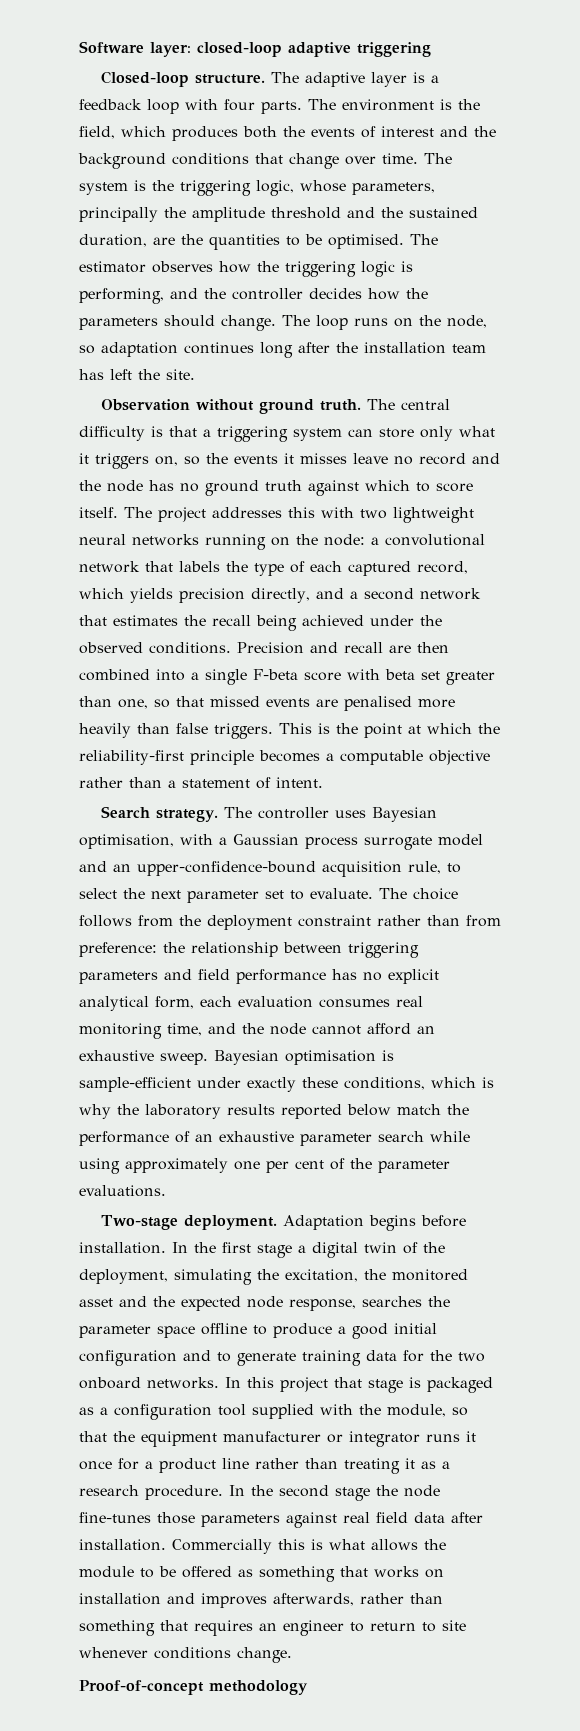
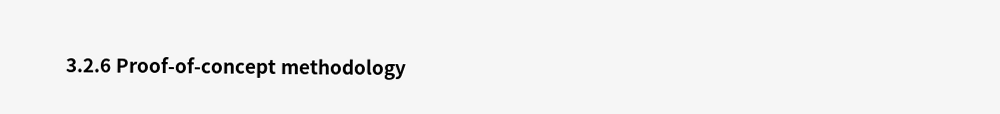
[79,41,431,57] [100,71,439,87] [79,99,480,114] [79,126,496,141] [78,153,452,169] [79,180,435,196] [79,207,478,222] [79,234,438,250] [79,261,413,277] [79,288,428,304] [79,315,487,331] [79,342,486,358] [79,369,195,380] [100,399,450,414] [79,426,495,442] [79,453,500,469] [79,480,473,496] [79,507,474,523] [79,534,485,550] [79,561,468,576] [79,588,481,603] [79,615,442,631] [79,642,449,654] [79,669,495,685] [79,696,455,711] [79,723,500,739] [79,750,490,765] [79,777,323,789] [100,806,437,822] [79,834,483,850] [79,861,461,877] [79,888,458,903] [79,915,501,930] [79,942,419,958] [79,969,439,984] [79,996,423,1011] [79,1023,435,1039] [79,1050,394,1065] [79,1077,494,1092] [79,1104,469,1119] [79,1131,470,1146] [79,1158,450,1174] [79,1185,166,1197] [100,1215,466,1231] [79,1242,445,1258] [79,1269,468,1285] [79,1296,450,1311] [79,1323,437,1339] [79,1350,485,1366] [79,1377,493,1393] [79,1404,468,1420] [79,1431,476,1447] [79,1458,450,1474] [79,1485,440,1501] [79,1512,483,1528] [79,1539,446,1554] [79,1566,444,1582] [79,1593,443,1608] [79,1620,466,1636] [79,1647,292,1663] Software layer: closed-loop adaptive triggering // Closed-loop structure. The adaptive layer is a feedback loop with four parts. The environment is the field, which produces both the events of interest and the background conditions that change over time. The system is the triggering logic, whose parameters, principally the amplitude threshold and the sustained duration, are the quantities to be optimised. The estimator observes how the triggering logic is performing, and the controller decides how the parameters should change. The loop runs on the node, so adaptation continues long after the installation team has left the site. // Observation without ground truth. The central difficulty is that a triggering system can store only what it triggers on, so the events it misses leave no record and the node has no ground truth against which to score itself. The project addresses this with two lightweight neural networks running on the node: a convolutional network that labels the type of each captured record, which yields precision directly, and a second network that estimates the recall being achieved under the observed conditions. Precision and recall are then combined into a single F-beta score with beta set greater than one, so that missed events are penalised more heavily than false triggers. This is the point at which the reliability-first principle becomes a computable objective rather than a statement of intent. // Search strategy. The controller uses Bayesian optimisation, with a Gaussian process surrogate model and an upper-confidence-bound acquisition rule, to select the next parameter set to evaluate. The choice follows from the deployment constraint rather than from preference: the relationship between triggering parameters and field performance has no explicit analytical form, each evaluation consumes real monitoring time, and the node cannot afford an exhaustive sweep. Bayesian optimisation is sample-efficient under exactly these conditions, which is why the laboratory results reported below match the performance of an exhaustive parameter search while using approximately one per cent of the parameter evaluations. // Two-stage deployment. Adaptation begins before installation. In the first stage a digital twin of the deployment, simulating the excitation, the monitored asset and the expected node response, searches the parameter space offline to produce a good initial configuration and to generate training data for the two onboard networks. In this project that stage is packaged as a configuration tool supplied with the module, so that the equipment manufacturer or integrator runs it once for a product line rather than treating it as a research procedure. In the second stage the node fine-tunes those parameters against real field data after installation. Commercially this is what allows the module to be offered as something that works on installation and improves afterwards, rather than something that requires an engineer to return to site whenever conditions change. // -> [65,58,111,73] 3.2.6

